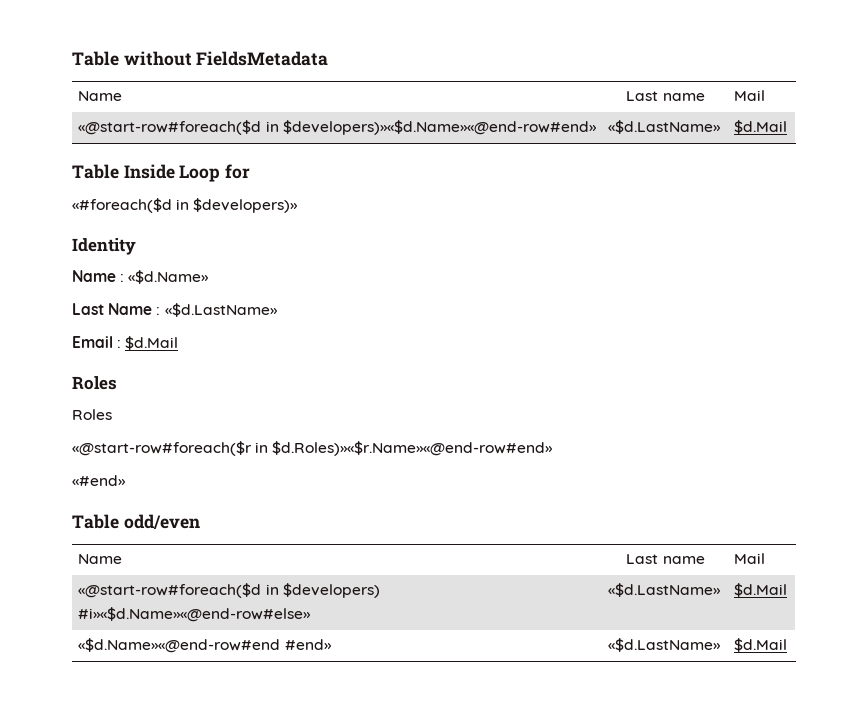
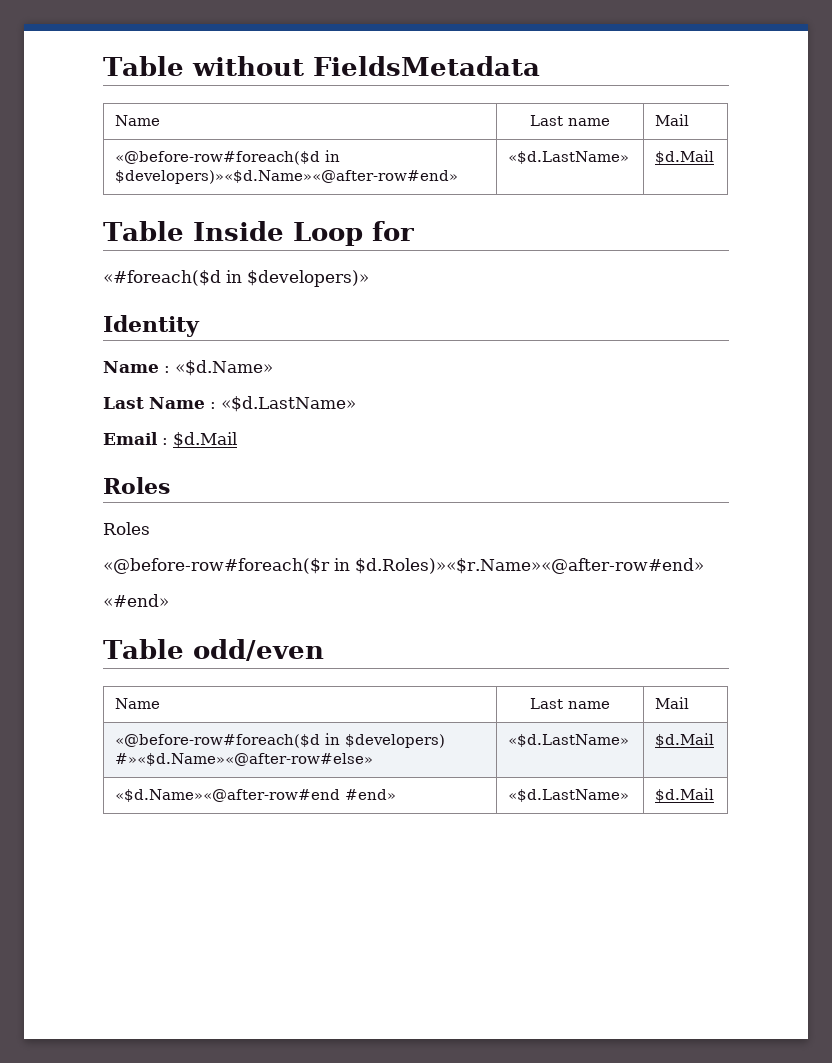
[78,120,597,135] «@start-row#foreach($d in $developers)»«$d.Name»«@end-row#end» -> [115,150,341,165] [115,170,459,184] «@before-row#foreach($d in $developers)»«$d.Name»«@after-row#end»
[72,441,554,456] «@start-row#foreach($r in $d.Roles)»«$r.Name»«@end-row#end» -> [103,558,704,574] «@before-row#foreach($r in $d.Roles)»«$r.Name»«@after-row#end»
[78,583,262,598] «@start-row#foreach($d -> [115,734,321,748] «@before-row#foreach($d
[78,607,312,622] [608,583,722,597] [734,583,788,597] [78,638,281,653] #i»«$d.Name»«@end-row#else» | «$d.LastName» | $d.Mail // «$d.Name»«@end-row#end -> [115,753,374,766] [508,734,630,747] [655,733,715,747] [115,789,341,802] #»«$d.Name»«@after-row#else» | «$d.LastName» | $d.Mail // «$d.Name»«@after-row#end

